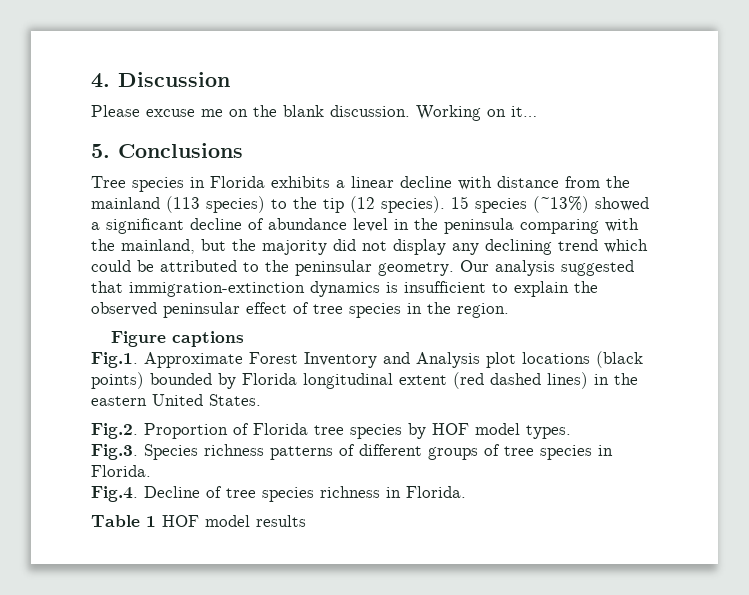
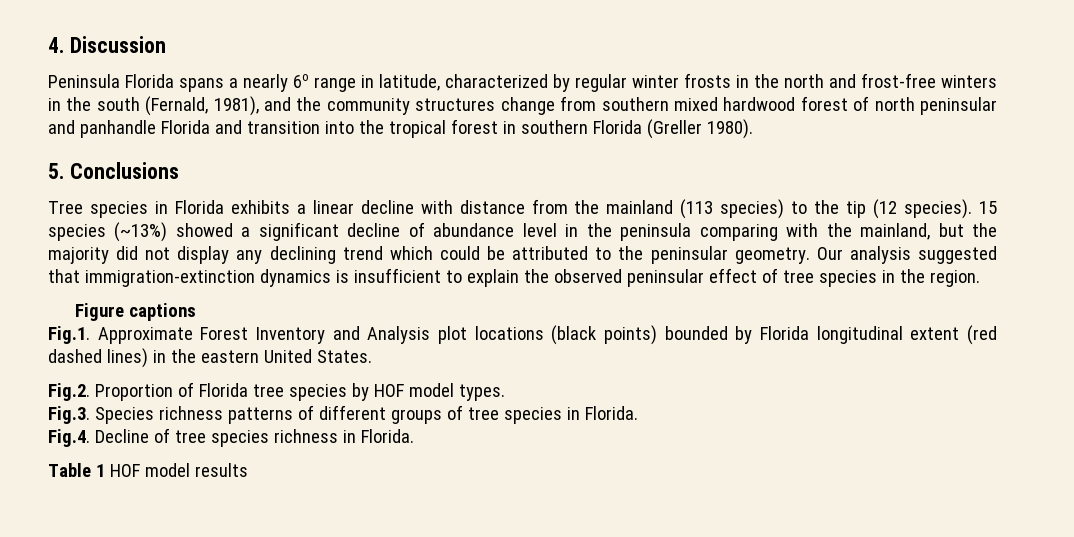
[91,105,537,121] Please excuse me on the blank discussion. Working on it… -> [48,73,997,92] [48,96,997,116] [48,119,753,139] Peninsula Florida spans a nearly 6o range in latitude, characterized by regular winter frosts in the north and frost-free winters in the south (Fernald, 1981), and the community structures change from southern mixed hardwood forest of north peninsular and panhandle Florida and transition into the tropical forest in southern Florida (Greller 1980).

